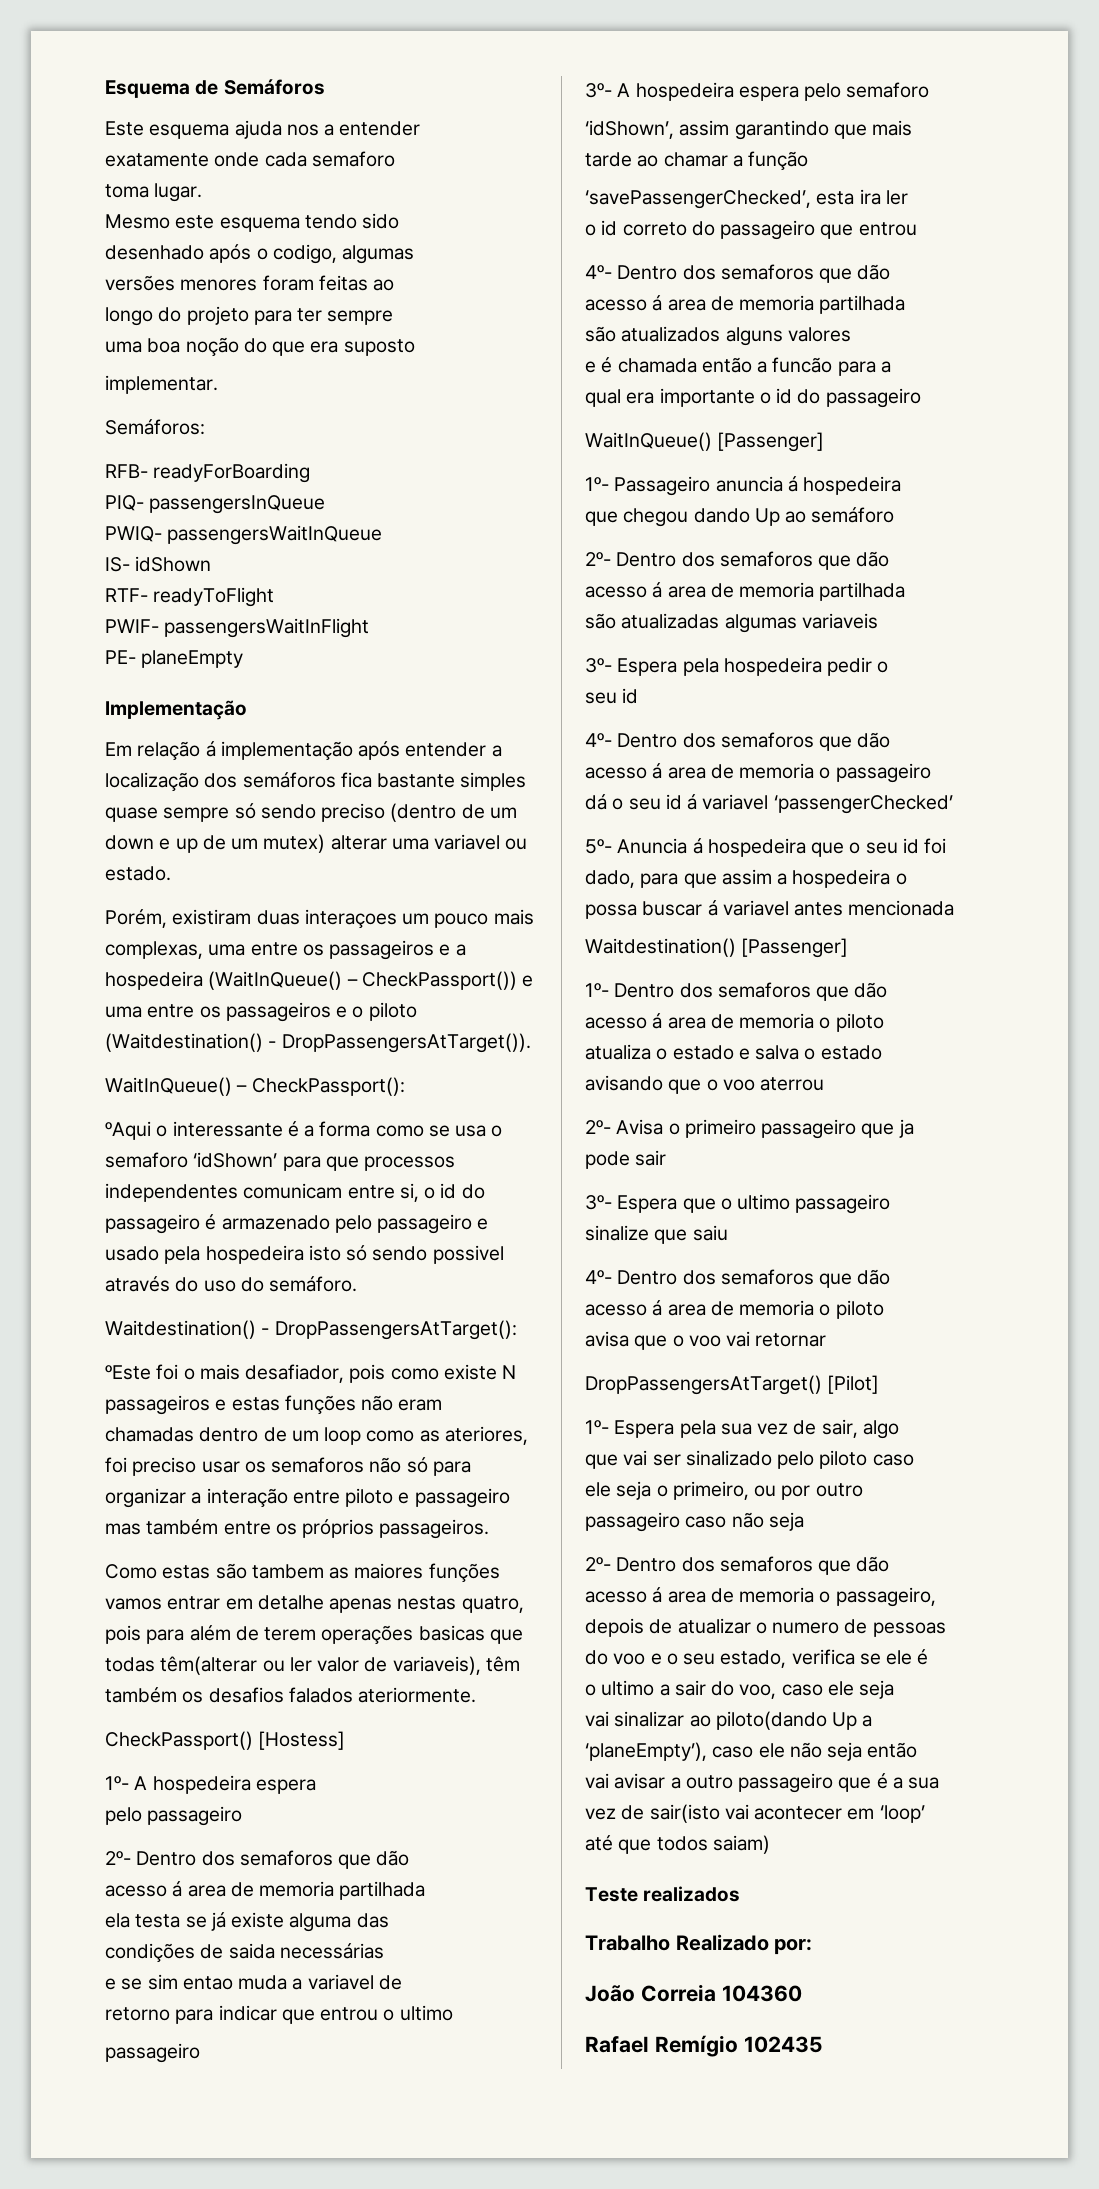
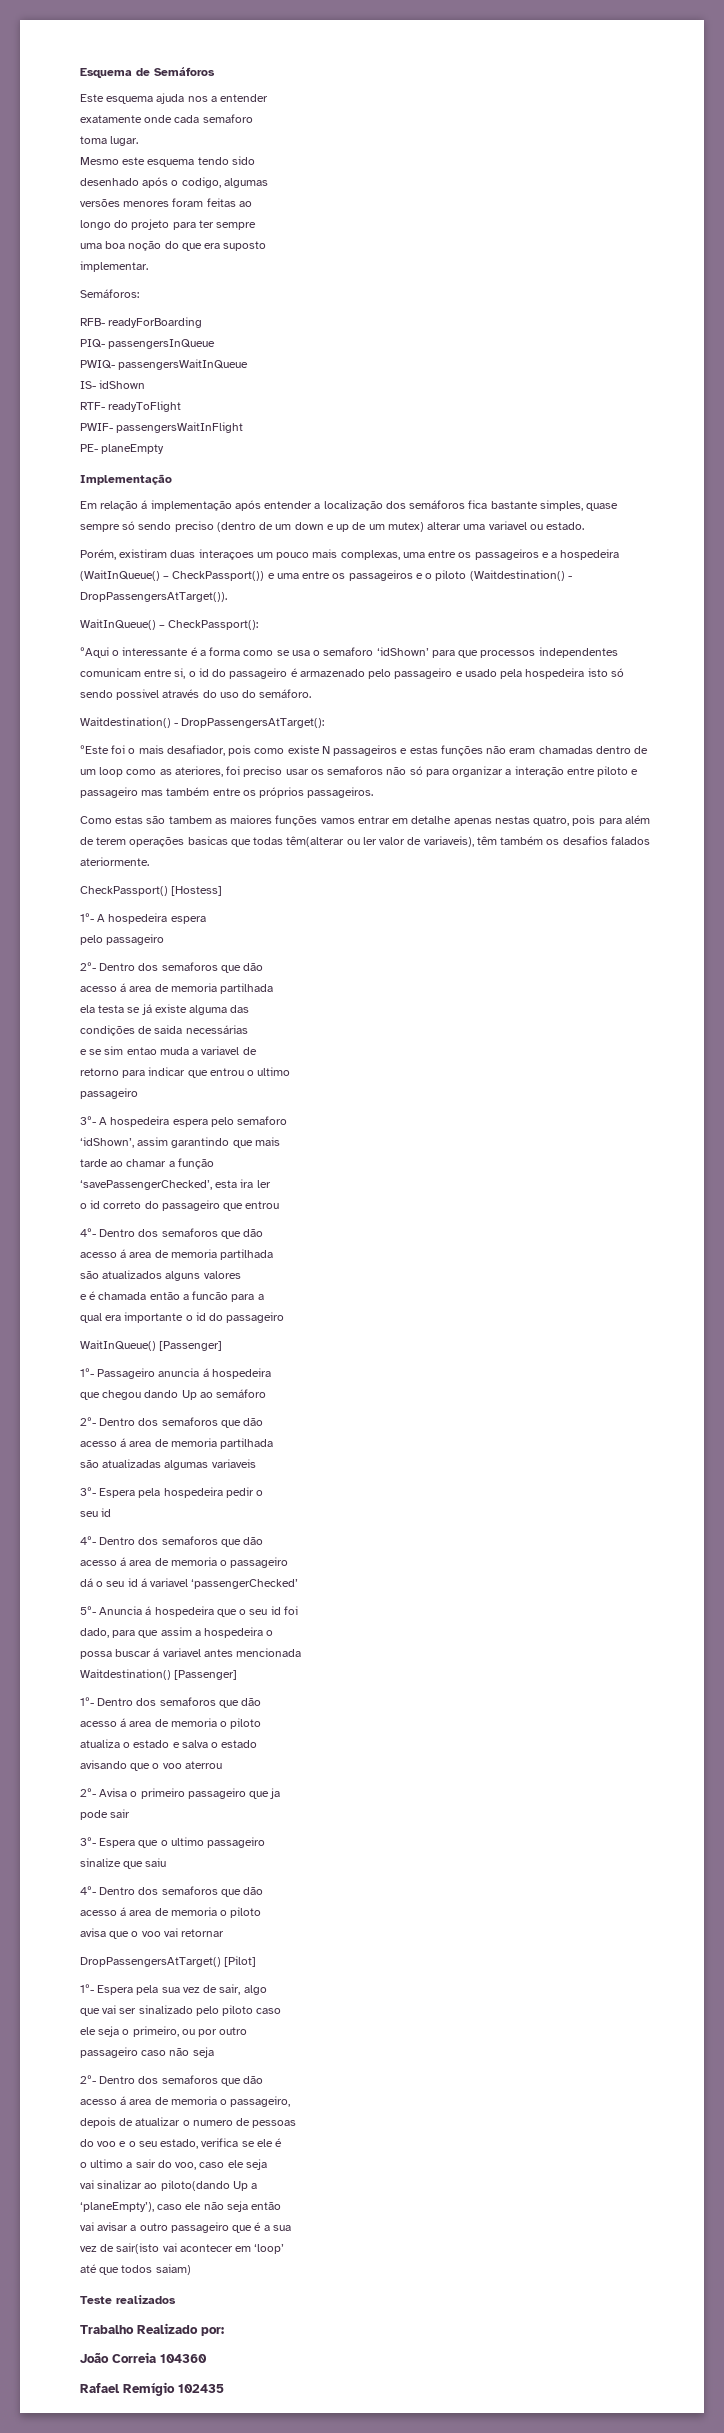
[460,772,527,791] simples -> [539,500,583,511] simples,

